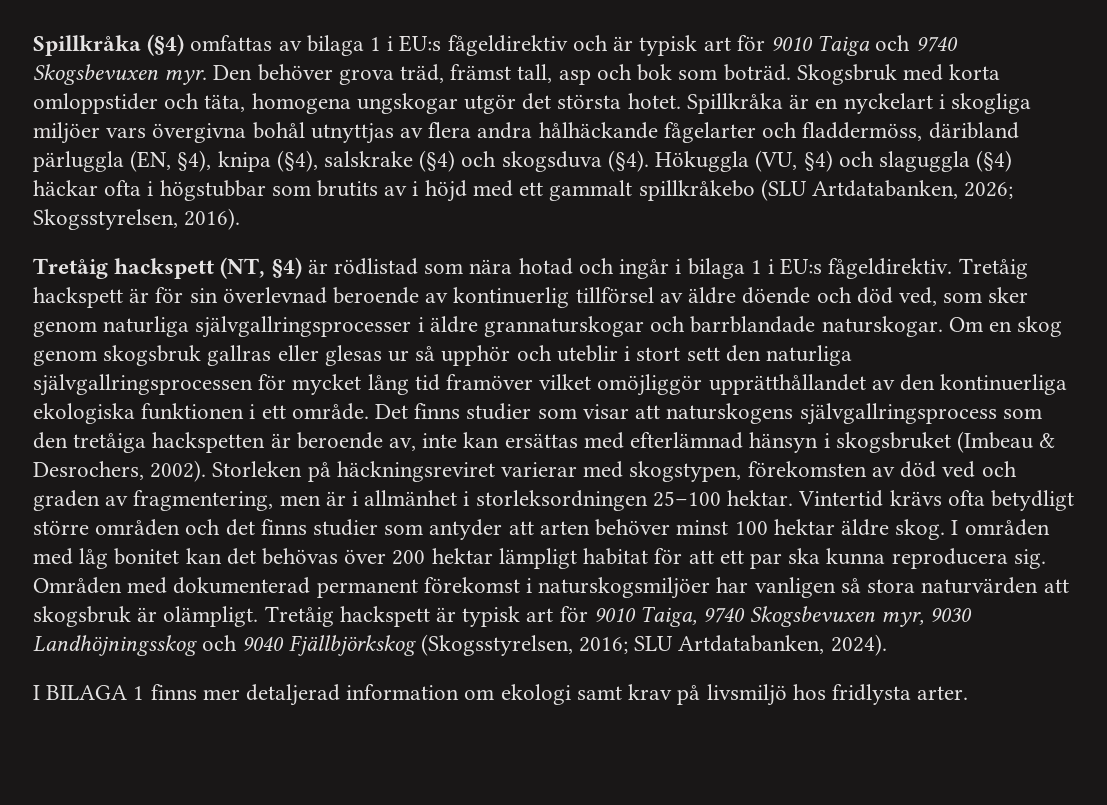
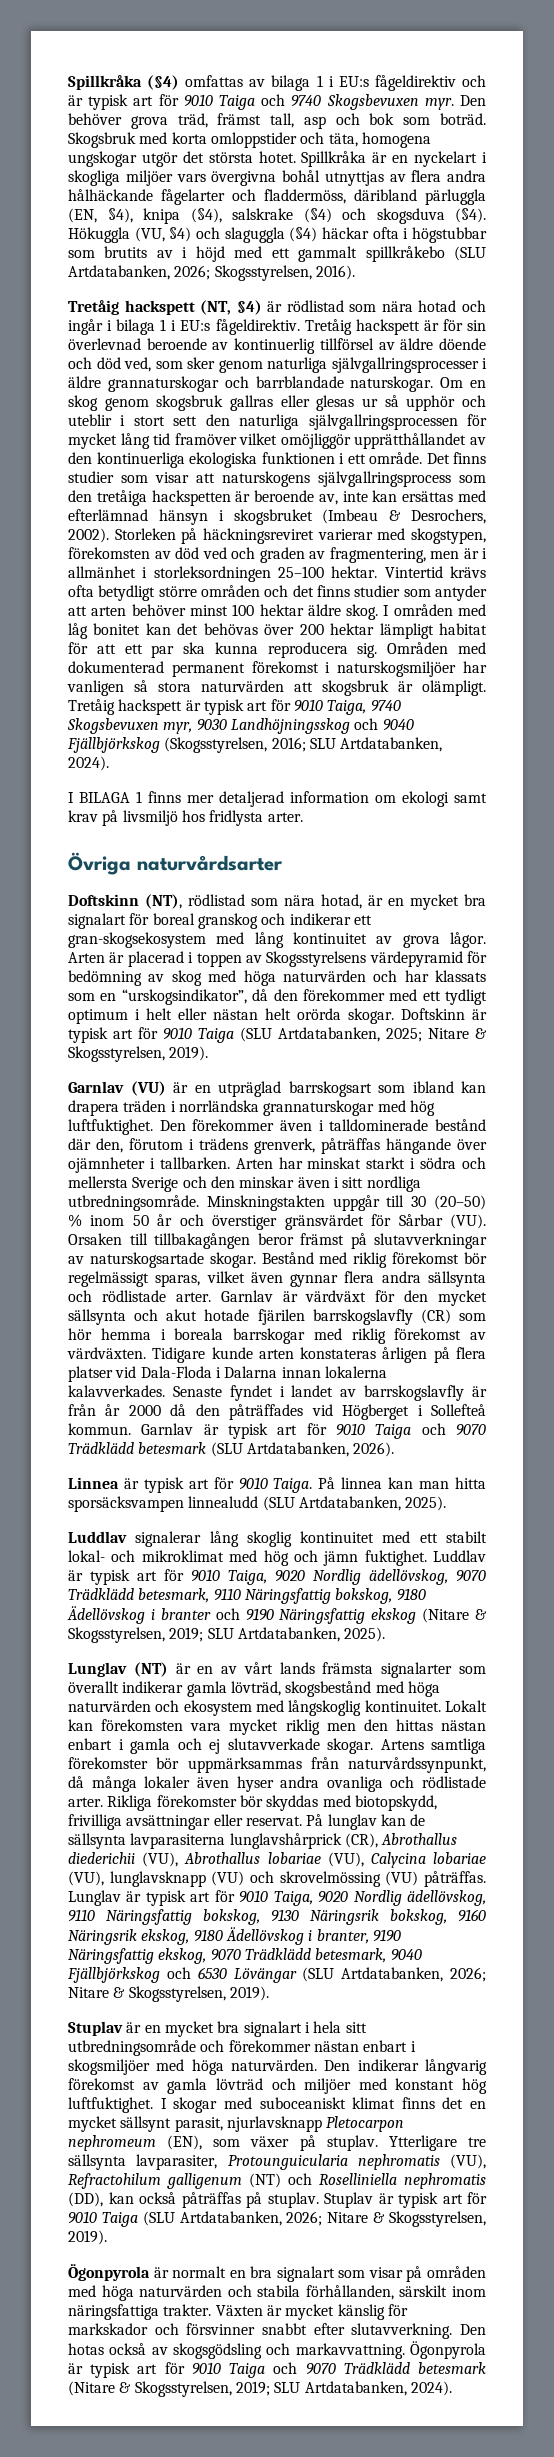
(969, 693) none -> [68,852,283,875] [68,894,486,910] [68,913,372,929] [68,932,486,948] [68,951,487,967] [68,970,486,986] [68,989,487,1005] [68,1008,487,1024] [68,1027,487,1043] [68,1046,209,1062] [68,1081,486,1097] [68,1100,435,1116] [68,1119,487,1135] [68,1138,487,1154] [68,1157,487,1173] [68,1176,421,1192] [68,1195,486,1211] [68,1214,487,1230] [68,1233,487,1249] [68,1252,487,1268] [68,1271,486,1287] [68,1290,487,1306] [68,1309,486,1325] [68,1328,486,1344] [67,1347,486,1363] [68,1366,387,1382] [68,1385,487,1401] [68,1404,487,1420] [68,1423,486,1439] [68,1442,395,1457] [68,1477,487,1493] [68,1496,447,1512] [68,1531,487,1547] [68,1550,486,1566] [68,1569,486,1585] [68,1588,426,1604] [67,1606,487,1624] [68,1627,386,1643] [68,1662,486,1678] [68,1681,440,1697] [68,1700,487,1716] [68,1719,486,1735] [68,1738,486,1754] [68,1757,486,1773] [68,1776,486,1792] [68,1795,437,1811] [68,1814,426,1830] [68,1833,458,1849] [68,1852,486,1868] [68,1871,487,1887] [68,1890,487,1906] [68,1909,486,1925] [68,1927,401,1945] [68,1948,422,1964] [67,1967,486,1983] [68,1986,269,2002] [68,2021,367,2037] [68,2040,416,2056] [68,2059,487,2075] [68,2078,487,2094] [68,2097,486,2113] [68,2116,405,2132] [68,2135,487,2151] [68,2154,486,2170] [68,2173,486,2189] [68,2192,487,2208] [68,2211,486,2227] [68,2230,107,2245] [68,2264,486,2282] [68,2285,486,2301] [68,2304,408,2320] [68,2323,487,2339] [68,2341,487,2359] [68,2362,487,2378] [68,2381,452,2397] // Övriga naturvårdsarter // Doftskinn (NT), rödlistad som nära hotad, är en mycket bra signalart för boreal granskog och indikerar ett gran-skogsekosystem med lång kontinuitet av grova lågor. Arten är placerad i toppen av Skogsstyrelsens värdepyramid för bedömning av skog med höga naturvärden och har klassats som en “urskogsindikator”, då den förekommer med ett tydligt optimum i helt eller nästan helt orörda skogar. Doftskinn är typisk art för 9010 Taiga (SLU Artdatabanken, 2025; Nitare & Skogsstyrelsen, 2019). // Garnlav (VU) är en utpräglad barrskogsart som ibland kan drapera träden i norrländska grannaturskogar med hög luftfuktighet. Den förekommer även i talldominerade bestånd där den, förutom i trädens grenverk, påträffas hängande över ojämnheter i tallbarken. Arten har minskat starkt i södra och mellersta Sverige och den minskar även i sitt nordliga utbredningsområde. Minskningstakten uppgår till 30 (20–50) % inom 50 år och överstiger gränsvärdet för Sårbar (VU). Orsaken till tillbakagången beror främst på slutavverkningar av naturskogsartade skogar. Bestånd med riklig förekomst bör regelmässigt sparas, vilket även gynnar flera andra sällsynta och rödlistade arter. Garnlav är värdväxt för den mycket sällsynta och akut hotade fjärilen barrskogslavfly (CR) som hör hemma i boreala barrskogar med riklig förekomst av värdväxten. Tidigare kunde arten konstateras årligen på flera platser vid Dala-Floda i Dalarna innan lokalerna kalavverkades. Senaste fyndet i landet av barrskogslavfly är från år 2000 då den påträffades vid Högberget i Sollefteå kommun. Garnlav är typisk art för 9010 Taiga och 9070 Trädklädd betesmark (SLU Artdatabanken, 2026). // Linnea är typisk art för 9010 Taiga. På linnea kan man hitta sporsäcksvampen linnealudd (SLU Artdatabanken, 2025). // Luddlav signalerar lång skoglig kontinuitet med ett stabilt lokal- och mikroklimat med hög och jämn fuktighet. Luddlav är typisk art för 9010 Taiga, 9020 Nordlig ädellövskog, 9070 Trädklädd betesmark, 9110 Näringsfattig bokskog, 9180 Ädellövskog i branter och 9190 Näringsfattig ekskog (Nitare & Skogsstyrelsen, 2019; SLU Artdatabanken, 2025). // Lunglav (NT) är en av vårt lands främsta signalarter som överallt indikerar gamla lövträd, skogsbestånd med höga naturvärden och ekosystem med långskoglig kontinuitet. Lokalt kan förekomsten vara mycket riklig men den hittas nästan enbart i gamla och ej slutavverkade skogar. Artens samtliga förekomster bör uppmärksammas från naturvårdssynpunkt, då många lokaler även hyser andra ovanliga och rödlistade arter. Rikliga förekomster bör skyddas med biotopskydd, frivilliga avsättningar eller reservat. På lunglav kan de sällsynta lavparasiterna lunglavshårprick (CR), Abrothallus diederichii (VU), Abrothallus lobariae (VU), Calycina lobariae (VU), lunglavsknapp (VU) och skrovelmössing (VU) påträffas. Lunglav är typisk art för 9010 Taiga, 9020 Nordlig ädellövskog, 9110 Näringsfattig bokskog, 9130 Näringsrik bokskog, 9160 Näringsrik ekskog, 9180 Ädellövskog i branter, 9190 Näringsfattig ekskog, 9070 Trädklädd betesmark, 9040 Fjällbjörkskog och 6530 Lövängar (SLU Artdatabanken, 2026; Nitare & Skogsstyrelsen, 2019). // Stuplav är en mycket bra signalart i hela sitt utbredningsområde och förekommer nästan enbart i skogsmiljöer med höga naturvärden. Den indikerar långvarig förekomst av gamla lövträd och miljöer med konstant hög luftfuktighet. I skogar med suboceaniskt klimat finns det en mycket sällsynt parasit, njurlavsknapp Pletocarpon nephromeum (EN), som växer på stuplav. Ytterligare tre sällsynta lavparasiter, Protounguicularia nephromatis (VU), Refractohilum galligenum (NT) och Roselliniella nephromatis (DD), kan också påträffas på stuplav. Stuplav är typisk art för 9010 Taiga (SLU Artdatabanken, 2026; Nitare & Skogsstyrelsen, 2019). // Ögonpyrola är normalt en bra signalart som visar på områden med höga naturvärden och stabila förhållanden, särskilt inom näringsfattiga trakter. Växten är mycket känslig för markskador och försvinner snabbt efter slutavverkning. Den hotas också av skogsgödsling och markavvattning. Ögonpyrola är typisk art för 9010 Taiga och 9070 Trädklädd betesmark (Nitare & Skogsstyrelsen, 2019; SLU Artdatabanken, 2024).

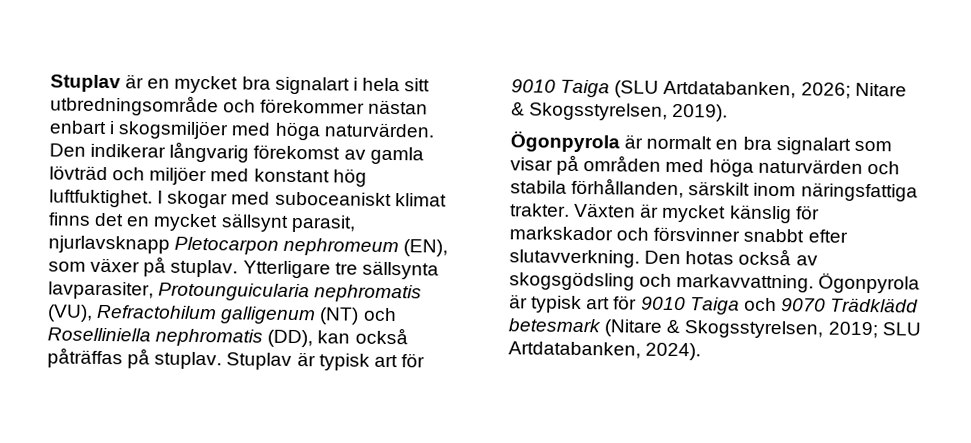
[68,75,486,91] [68,94,486,110] [68,113,486,129] [68,132,431,148] [68,151,488,167] [68,170,486,186] [68,189,486,205] [68,208,486,224] [68,227,488,243] [68,246,487,262] [68,265,355,281] [68,300,486,315] [68,319,486,335] [68,338,487,354] [68,357,487,373] [68,376,486,392] [68,395,487,411] [68,414,487,430] [68,433,486,449] [68,452,486,468] [68,471,486,487] [68,490,486,506] [68,509,486,525] [68,528,487,544] [68,547,487,563] [68,566,486,582] [68,585,487,601] [68,604,487,620] [68,623,488,639] [68,642,486,658] [68,661,488,677] [67,680,486,696] [68,699,401,715] [67,718,414,734] [67,737,443,753] [68,756,109,771] [68,791,487,807] [68,810,303,826] [68,852,283,875] [68,894,486,910] [68,913,372,929] [68,932,486,948] [68,951,487,967] [68,970,486,986] [68,989,487,1005] [68,1008,487,1024] [68,1027,487,1043] [68,1046,209,1062] [68,1081,486,1097] [68,1100,435,1116] [68,1119,487,1135] [68,1138,487,1154] [68,1157,487,1173] [68,1176,421,1192] [68,1195,486,1211] [68,1214,487,1230] [68,1233,487,1249] [68,1252,487,1268] [68,1271,486,1287] [68,1290,487,1306] [68,1309,486,1325] [68,1328,486,1344] [67,1347,486,1363] [68,1366,387,1382] [68,1385,487,1401] [68,1404,487,1420] [68,1423,486,1439] [68,1442,395,1457] [68,1477,487,1493] [68,1496,447,1512] [68,1531,487,1547] [68,1550,486,1566] [68,1569,486,1585] [68,1588,426,1604] [67,1606,487,1624] [68,1627,386,1643] [68,1662,486,1678] [68,1681,440,1697] [68,1700,487,1716] [68,1719,486,1735] [68,1738,486,1754] [68,1757,486,1773] [68,1776,486,1792] [68,1795,437,1811] [68,1814,426,1830] [68,1833,458,1849] [68,1852,486,1868] [68,1871,487,1887] [68,1890,487,1906] [68,1909,486,1925] [68,1927,401,1945] [68,1948,422,1964] [67,1967,486,1983] [68,1986,269,2002] Spillkråka (§4) omfattas av bilaga 1 i EU:s fågeldirektiv och är typisk art för 9010 Taiga och 9740 Skogsbevuxen myr. Den behöver grova träd, främst tall, asp och bok som boträd. Skogsbruk med korta omloppstider och täta, homogena ungskogar utgör det största hotet. Spillkråka är en nyckelart i skogliga miljöer vars övergivna bohål utnyttjas av flera andra hålhäckande fågelarter och fladdermöss, däribland pärluggla (EN, §4), knipa (§4), salskrake (§4) och skogsduva (§4). Hökuggla (VU, §4) och slaguggla (§4) häckar ofta i högstubbar som brutits av i höjd med ett gammalt spillkråkebo (SLU Artdatabanken, 2026; Skogsstyrelsen, 2016). // Tretåig hackspett (NT, §4) är rödlistad som nära hotad och ingår i bilaga 1 i EU:s fågeldirektiv. Tretåig hackspett är för sin överlevnad beroende av kontinuerlig tillförsel av äldre döende och död ved, som sker genom naturliga självgallringsprocesser i äldre grannaturskogar och barrblandade naturskogar. Om en skog genom skogsbruk gallras eller glesas ur så upphör och uteblir i stort sett den naturliga självgallringsprocessen för mycket lång tid framöver vilket omöjliggör upprätthållandet av den kontinuerliga ekologiska funktionen i ett område. Det finns studier som visar att naturskogens självgallringsprocess som den tretåiga hackspetten är beroende av, inte kan ersättas med efterlämnad hänsyn i skogsbruket (Imbeau & Desrochers, 2002). Storleken på häckningsreviret varierar med skogstypen, förekomsten av död ved och graden av fragmentering, men är i allmänhet i storleksordningen 25–100 hektar. Vintertid krävs ofta betydligt större områden och det finns studier som antyder att arten behöver minst 100 hektar äldre skog. I områden med låg bonitet kan det behövas över 200 hektar lämpligt habitat för att ett par ska kunna reproducera sig. Områden med dokumenterad permanent förekomst i naturskogsmiljöer har vanligen så stora naturvärden att skogsbruk är olämpligt. Tretåig hackspett är typisk art för 9010 Taiga, 9740 Skogsbevuxen myr, 9030 Landhöjningsskog och 9040 Fjällbjörkskog (Skogsstyrelsen, 2016; SLU Artdatabanken, 2024). // I BILAGA 1 finns mer detaljerad information om ekologi samt krav på livsmiljö hos fridlysta arter. // Övriga naturvårdsarter // Doftskinn (NT), rödlistad som nära hotad, är en mycket bra signalart för boreal granskog och indikerar ett gran-skogsekosystem med lång kontinuitet av grova lågor. Arten är placerad i toppen av Skogsstyrelsens värdepyramid för bedömning av skog med höga naturvärden och har klassats som en “urskogsindikator”, då den förekommer med ett tydligt optimum i helt eller nästan helt orörda skogar. Doftskinn är typisk art för 9010 Taiga (SLU Artdatabanken, 2025; Nitare & Skogsstyrelsen, 2019). // Garnlav (VU) är en utpräglad barrskogsart som ibland kan drapera träden i norrländska grannaturskogar med hög luftfuktighet. Den förekommer även i talldominerade bestånd där den, förutom i trädens grenverk, påträffas hängande över ojämnheter i tallbarken. Arten har minskat starkt i södra och mellersta Sverige och den minskar även i sitt nordliga utbredningsområde. Minskningstakten uppgår till 30 (20–50) % inom 50 år och överstiger gränsvärdet för Sårbar (VU). Orsaken till tillbakagången beror främst på slutavverkningar av naturskogsartade skogar. Bestånd med riklig förekomst bör regelmässigt sparas, vilket även gynnar flera andra sällsynta och rödlistade arter. Garnlav är värdväxt för den mycket sällsynta och akut hotade fjärilen barrskogslavfly (CR) som hör hemma i boreala barrskogar med riklig förekomst av värdväxten. Tidigare kunde arten konstateras årligen på flera platser vid Dala-Floda i Dalarna innan lokalerna kalavverkades. Senaste fyndet i landet av barrskogslavfly är från år 2000 då den påträffades vid Högberget i Sollefteå kommun. Garnlav är typisk art för 9010 Taiga och 9070 Trädklädd betesmark (SLU Artdatabanken, 2026). // Linnea är typisk art för 9010 Taiga. På linnea kan man hitta sporsäcksvampen linnealudd (SLU Artdatabanken, 2025). // Luddlav signalerar lång skoglig kontinuitet med ett stabilt lokal- och mikroklimat med hög och jämn fuktighet. Luddlav är typisk art för 9010 Taiga, 9020 Nordlig ädellövskog, 9070 Trädklädd betesmark, 9110 Näringsfattig bokskog, 9180 Ädellövskog i branter och 9190 Näringsfattig ekskog (Nitare & Skogsstyrelsen, 2019; SLU Artdatabanken, 2025). // Lunglav (NT) är en av vårt lands främsta signalarter som överallt indikerar gamla lövträd, skogsbestånd med höga naturvärden och ekosystem med långskoglig kontinuitet. Lokalt kan förekomsten vara mycket riklig men den hittas nästan enbart i gamla och ej slutavverkade skogar. Artens samtliga förekomster bör uppmärksammas från naturvårdssynpunkt, då många lokaler även hyser andra ovanliga och rödlistade arter. Rikliga förekomster bör skyddas med biotopskydd, frivilliga avsättningar eller reservat. På lunglav kan de sällsynta lavparasiterna lunglavshårprick (CR), Abrothallus diederichii (VU), Abrothallus lobariae (VU), Calycina lobariae (VU), lunglavsknapp (VU) och skrovelmössing (VU) påträffas. Lunglav är typisk art för 9010 Taiga, 9020 Nordlig ädellövskog, 9110 Näringsfattig bokskog, 9130 Näringsrik bokskog, 9160 Näringsrik ekskog, 9180 Ädellövskog i branter, 9190 Näringsfattig ekskog, 9070 Trädklädd betesmark, 9040 Fjällbjörkskog och 6530 Lövängar (SLU Artdatabanken, 2026; Nitare & Skogsstyrelsen, 2019). // -> (50, 83) none

